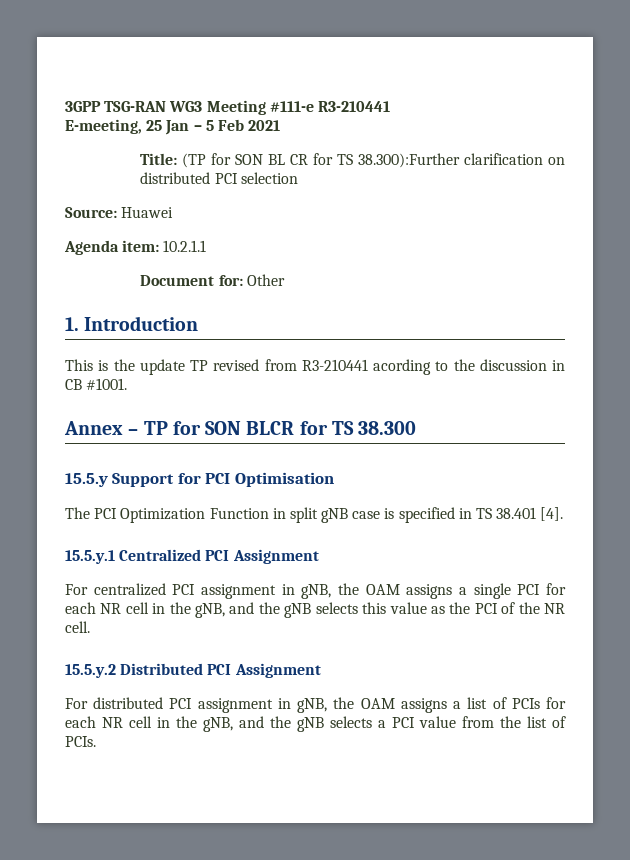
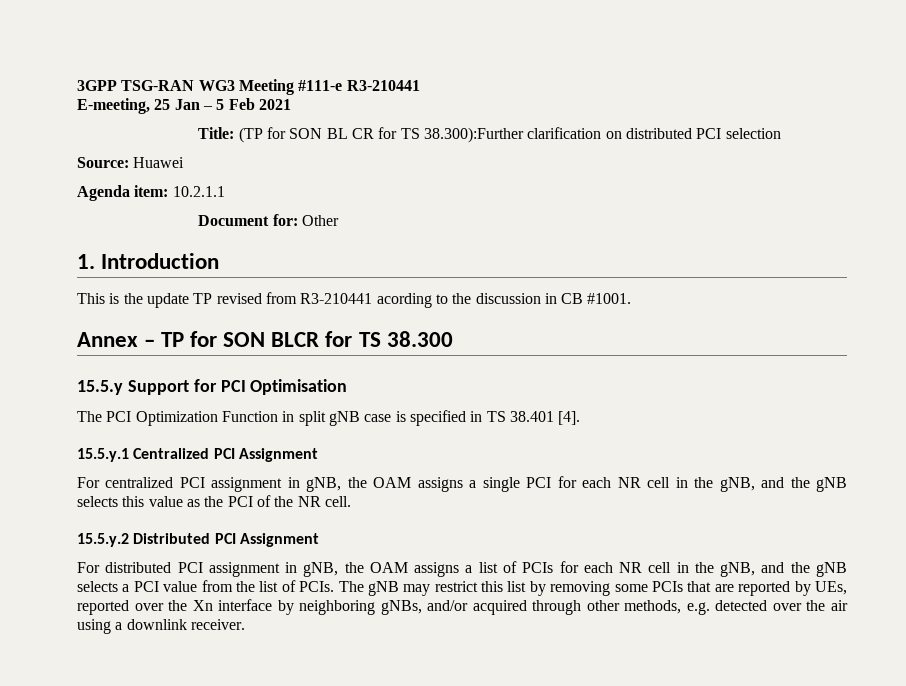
(96, 741) none -> [338,581,848,596] [77,599,848,615] [77,619,245,634] The gNB may restrict this list by removing some PCIs that are reported by UEs, reported over the Xn interface by neighboring gNBs, and/or acquired through other methods, e.g. detected over the air using a downlink receiver.

